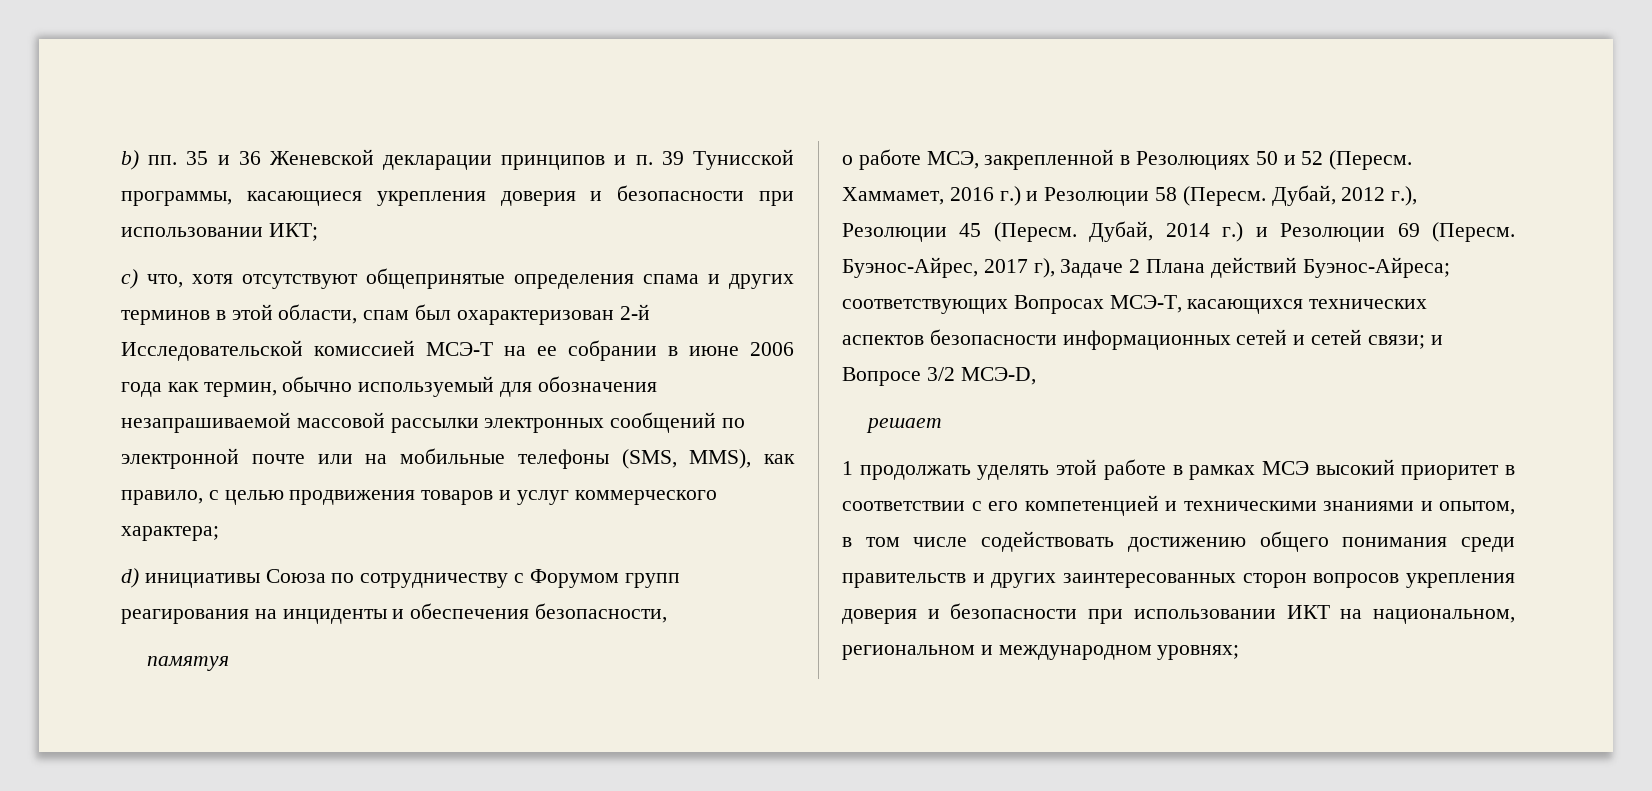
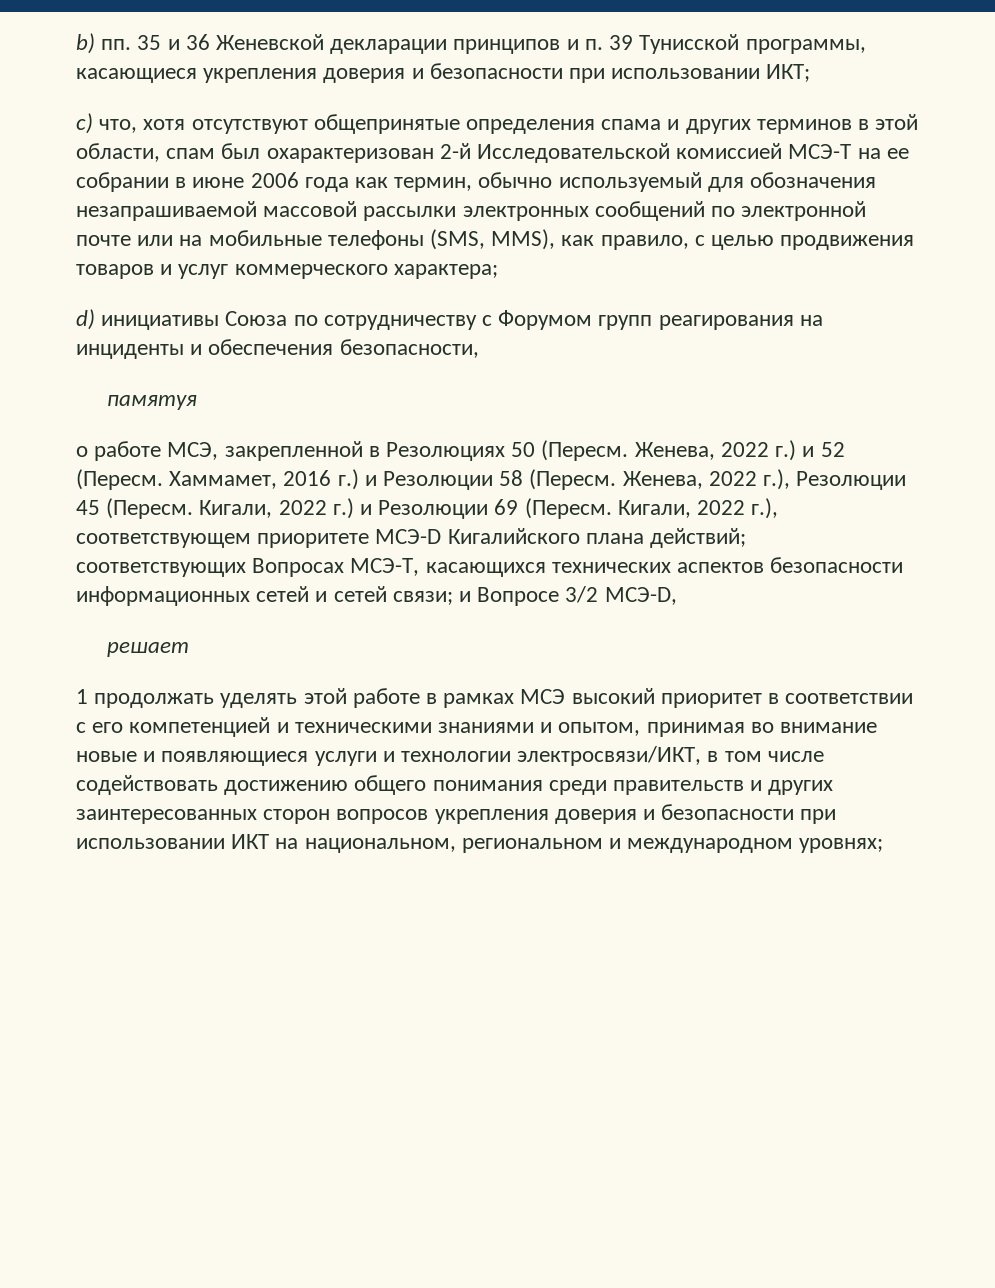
(1278, 158) none -> [541,440,797,461] (Пересм. Женева, 2022 г.)
[1271,185,1386,206] Дубай, 2012 -> [622,471,757,489] Женева, 2022
[1089,221,1210,242] Дубай, 2014 -> [199,500,327,518] Кигали, 2022
[842,257,1450,278] Буэнос-Айрес, 2017 г), Задаче 2 Плана действий Буэнос-Айреса; -> [617,498,779,519] [76,528,747,548] Кигали, 2022 г.), соответствующем приоритете МСЭ-D Кигалийского плана действий;
(1515, 508) none -> [646,722,878,737] [76,746,702,766] принимая во внимание новые и появляющиеся услуги и технологии электросвязи/ИКТ,

